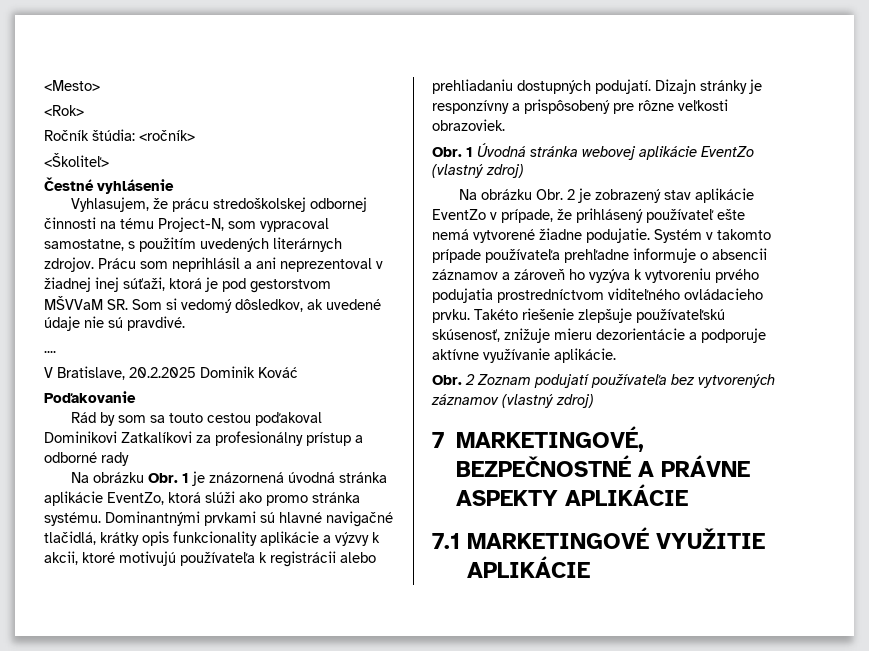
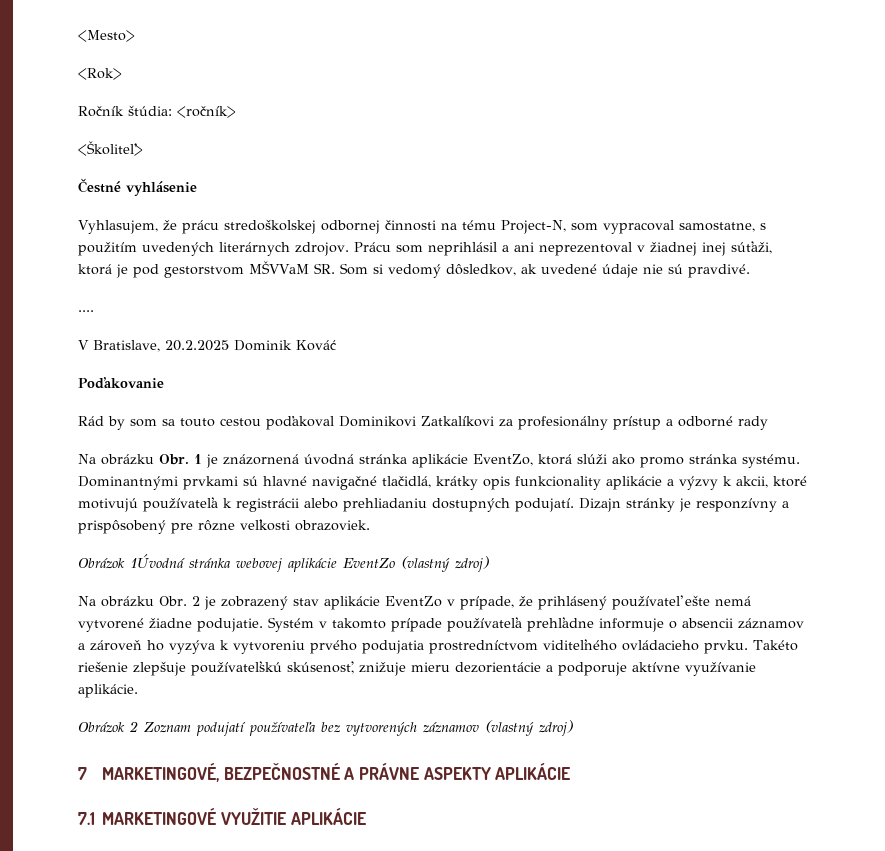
[432,143,526,157] Obr. 1 Úvodná -> [78,554,185,569] Obrázok 1Úvodná
[432,375,462,385] Obr. -> [78,722,125,733] Obrázok

